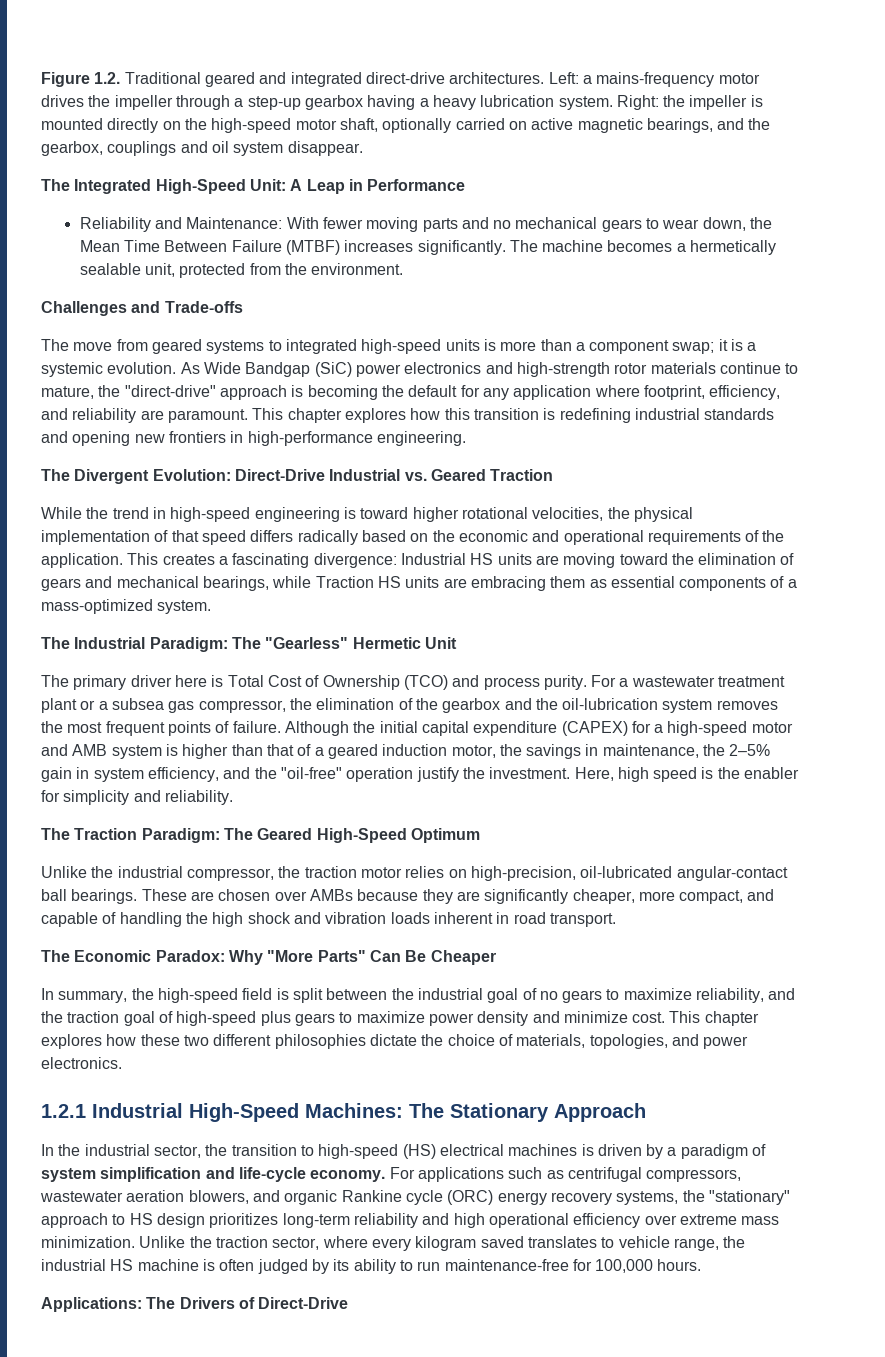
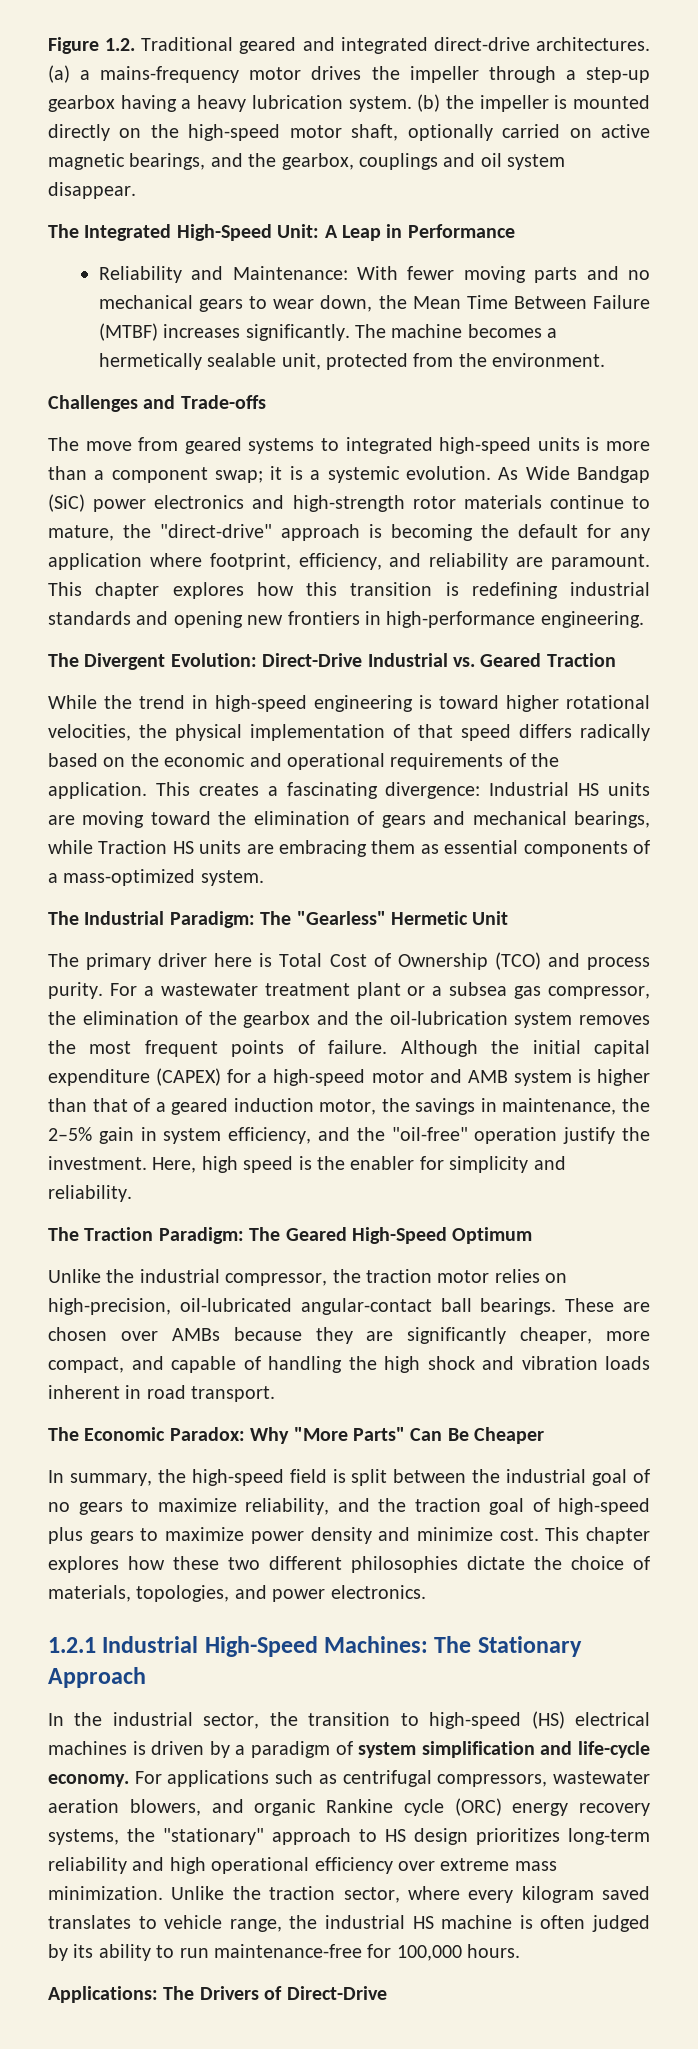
[548,72,579,84] Left: -> [48,65,70,83] (a)
[616,95,659,110] Right: -> [417,94,441,112] (b)

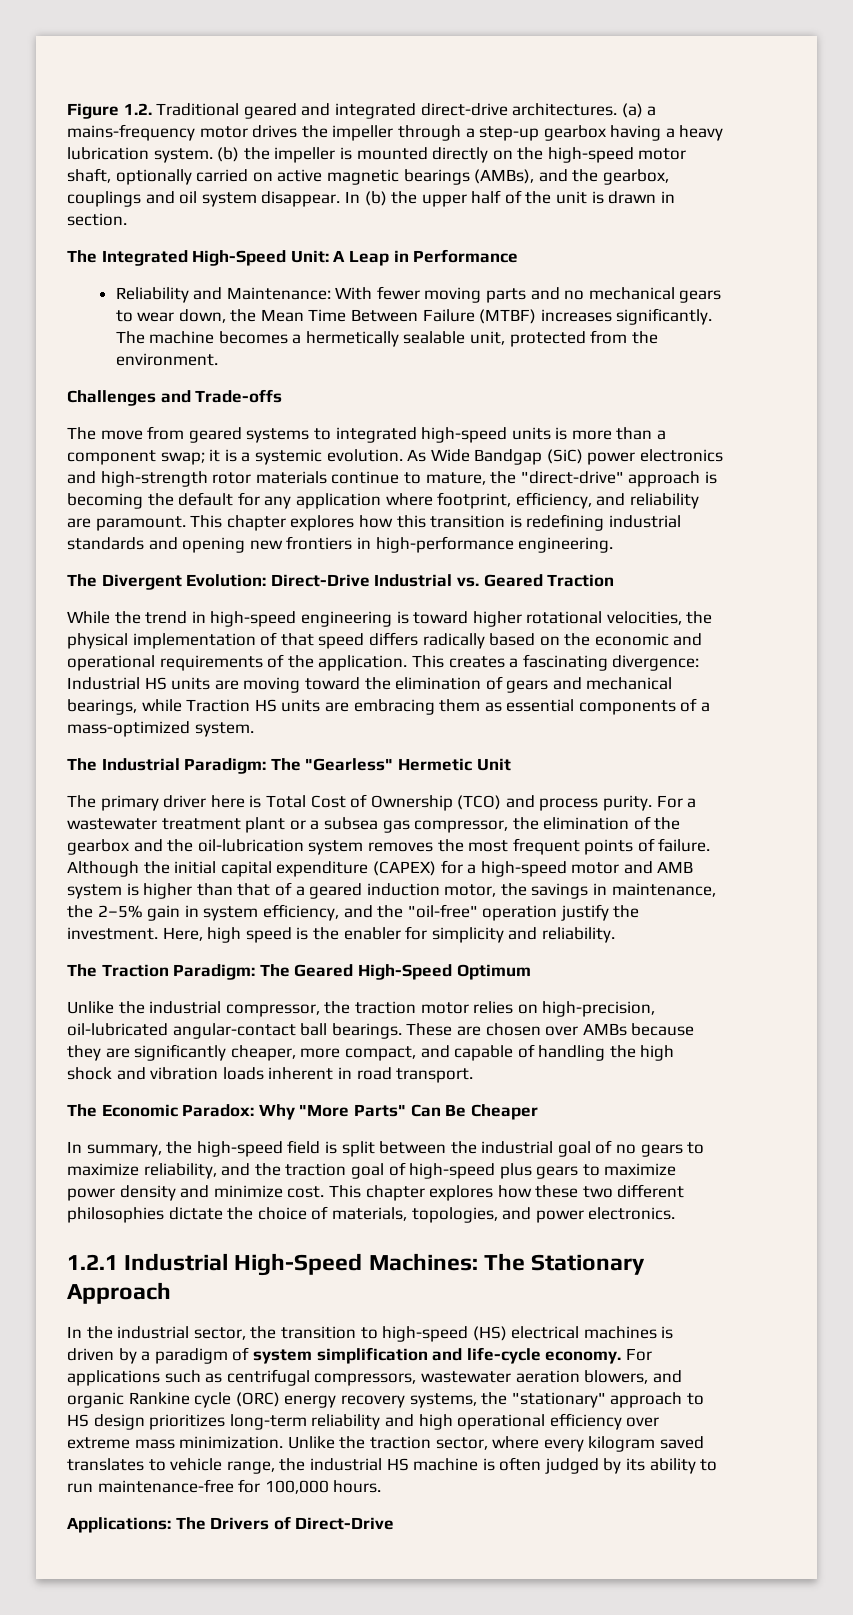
[129,153,206,170] bearings, -> [403,169,535,185] bearings (AMBs),
(136, 190) none -> [344,190,675,207] [67,213,127,226] In (b) the upper half of the unit is drawn in section.

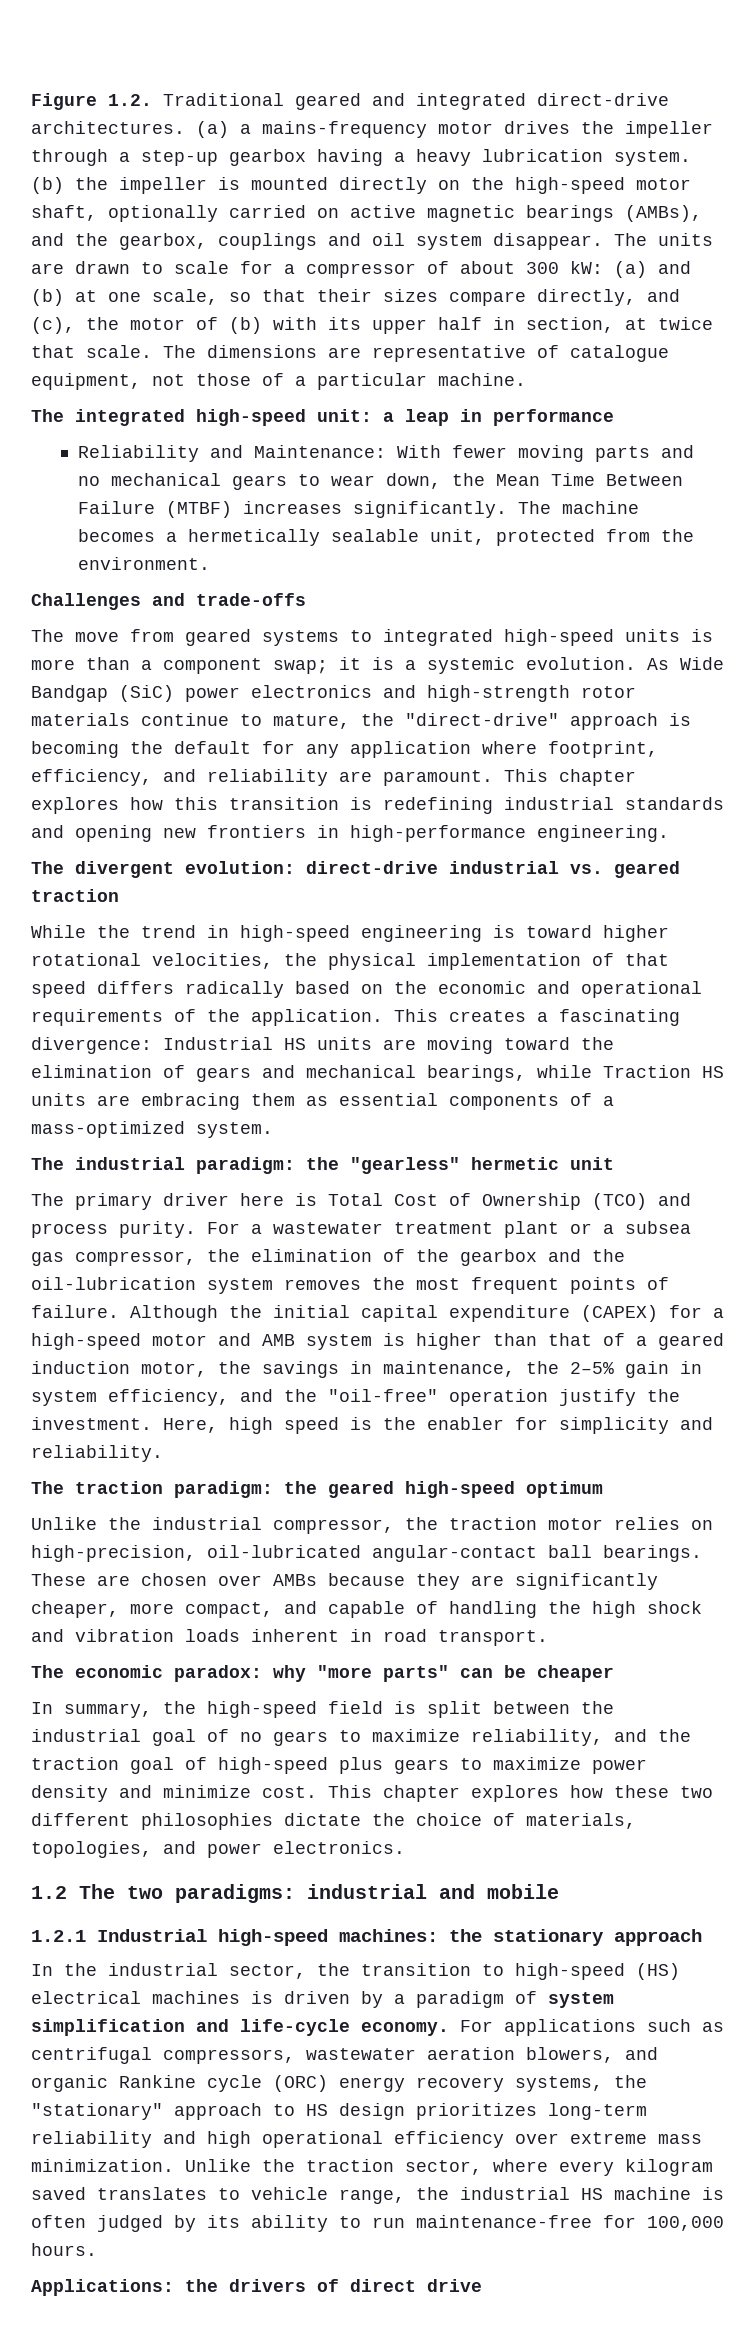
[344,190,675,207] [67,213,127,226] [67,249,519,266] In (b) the upper half of the unit is drawn in section. // The Integrated High-Speed Unit: A Leap in Performance -> [614,233,713,246] [31,261,691,278] [31,289,680,306] [31,317,713,334] [31,345,669,362] [31,373,526,390] [31,409,614,426] The units are drawn to scale for a compressor of about 300 kW: (a) and (b) at one scale, so that their sizes compare directly, and (c), the motor of (b) with its upper half in section, at twice that scale. The dimensions are representative of catalogue equipment, not those of a particular machine. // The integrated high-speed unit: a leap in performance
[195,389,283,403] Trade-offs -> [196,593,306,606] trade-offs
[101,574,615,590] Divergent Evolution: Direct-Drive Industrial vs. Geared Traction -> [75,861,680,878] [31,889,119,902] divergent evolution: direct-drive industrial vs. geared traction
[101,758,511,774] Industrial Paradigm: The "Gearless" Hermetic Unit -> [75,1157,614,1174] industrial paradigm: the "gearless" hermetic unit
[101,964,531,980] Traction Paradigm: The Geared High-Speed Optimum -> [75,1481,603,1498] traction paradigm: the geared high-speed optimum
[101,1104,538,1120] Economic Paradox: Why "More Parts" Can Be Cheaper -> [75,1665,614,1682] economic paradox: why "more parts" can be cheaper
[67,1253,646,1276] [67,1282,171,1304] 1.2.1 Industrial High-Speed Machines: The Stationary Approach -> [31,1884,559,1903] [31,1929,702,1946] 1.2 The two paradigms: industrial and mobile // 1.2.1 Industrial high-speed machines: the stationary approach
[175,1516,395,1530] The Drivers of Direct-Drive -> [185,2279,482,2292] the drivers of direct drive

